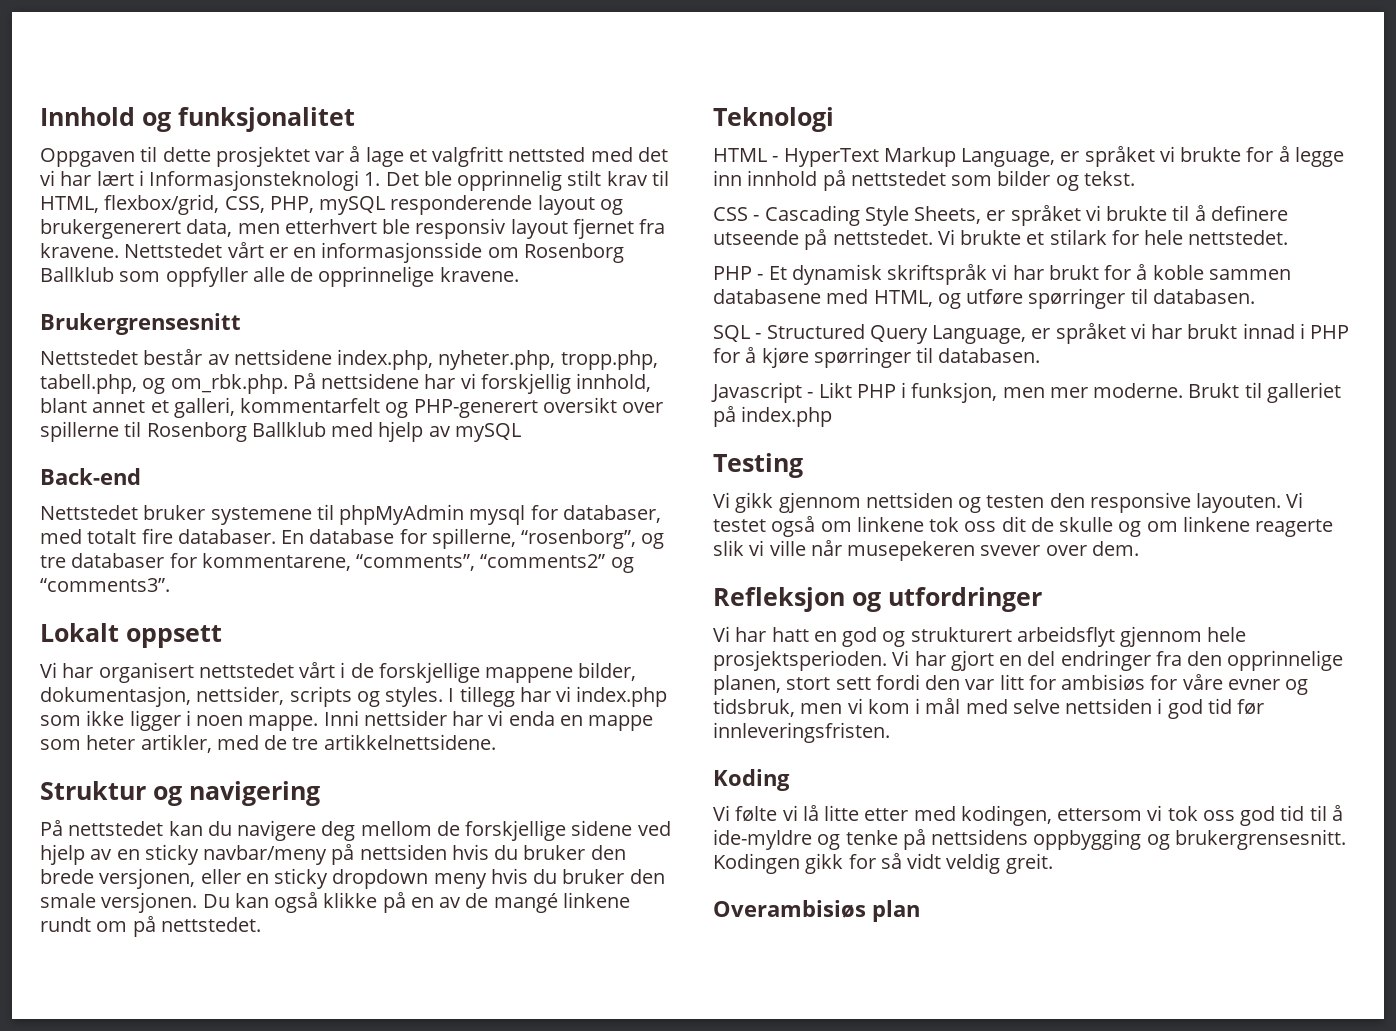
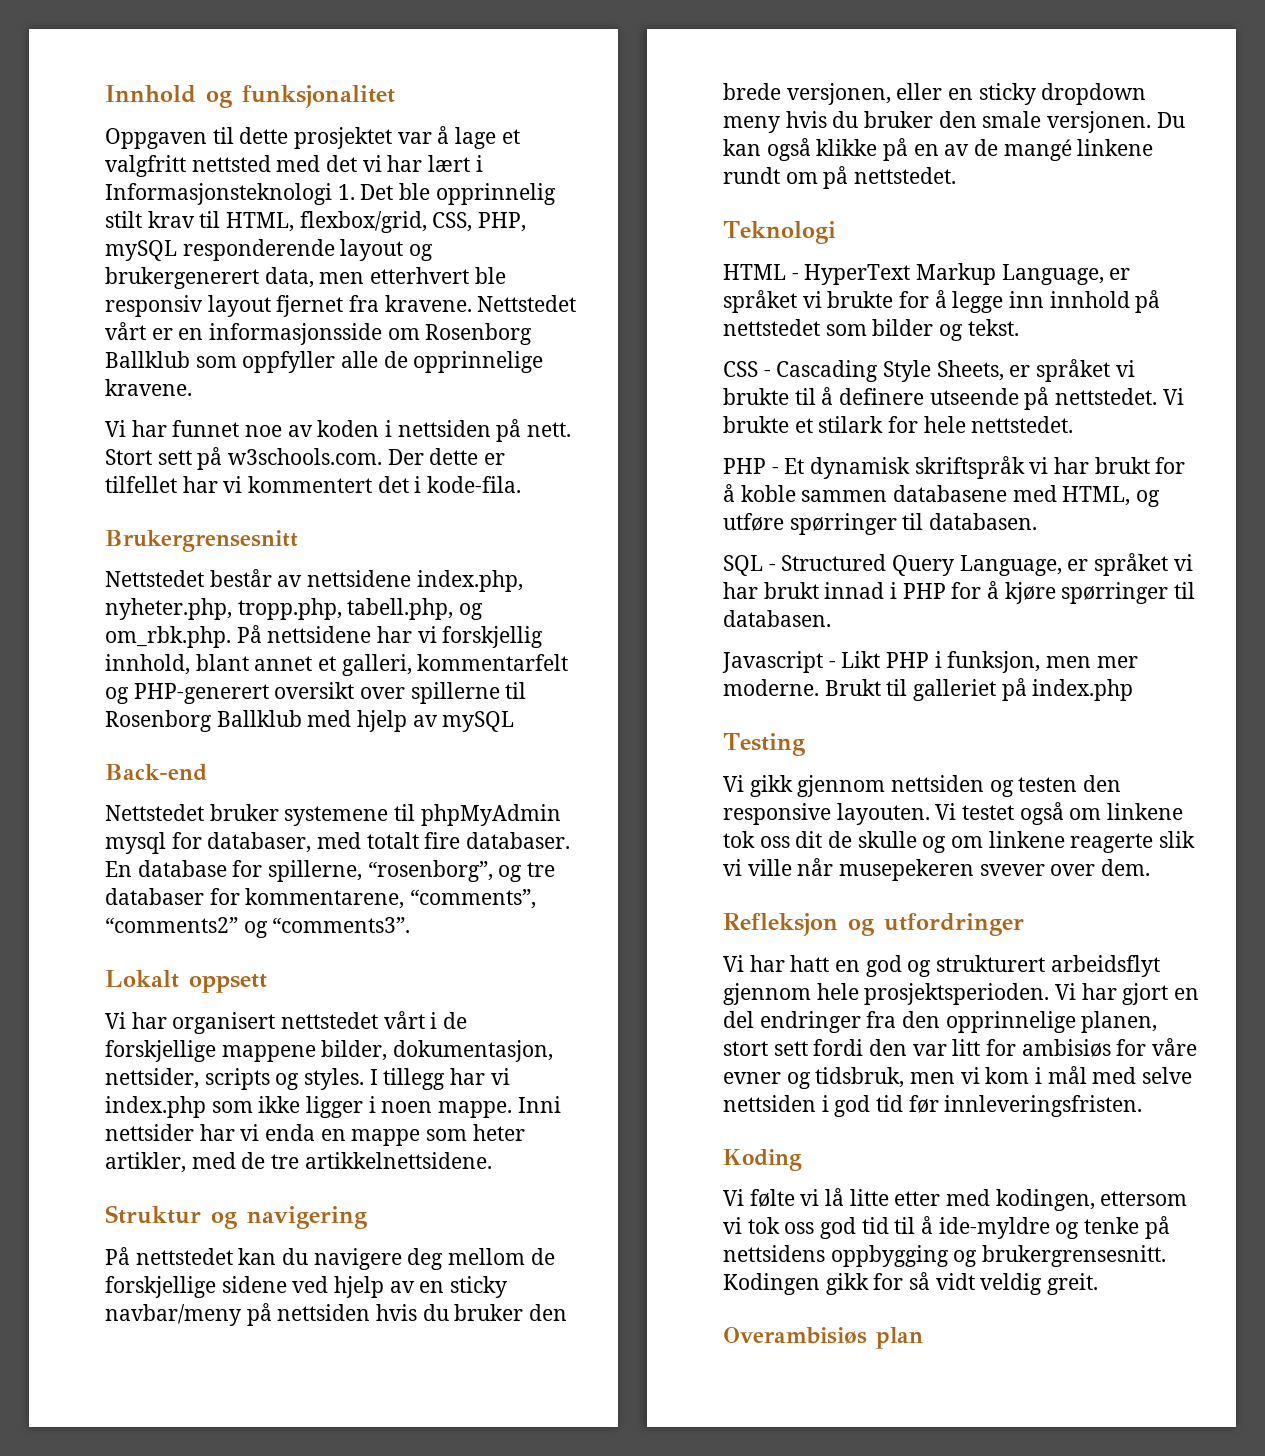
(519, 274) none -> [105,419,572,442] [105,447,506,470] [105,476,522,493] // Vi har funnet noe av koden i nettsiden på nett. Stort sett på w3schools.com. Der dette er tilfellet har vi kommentert det i kode-fila.

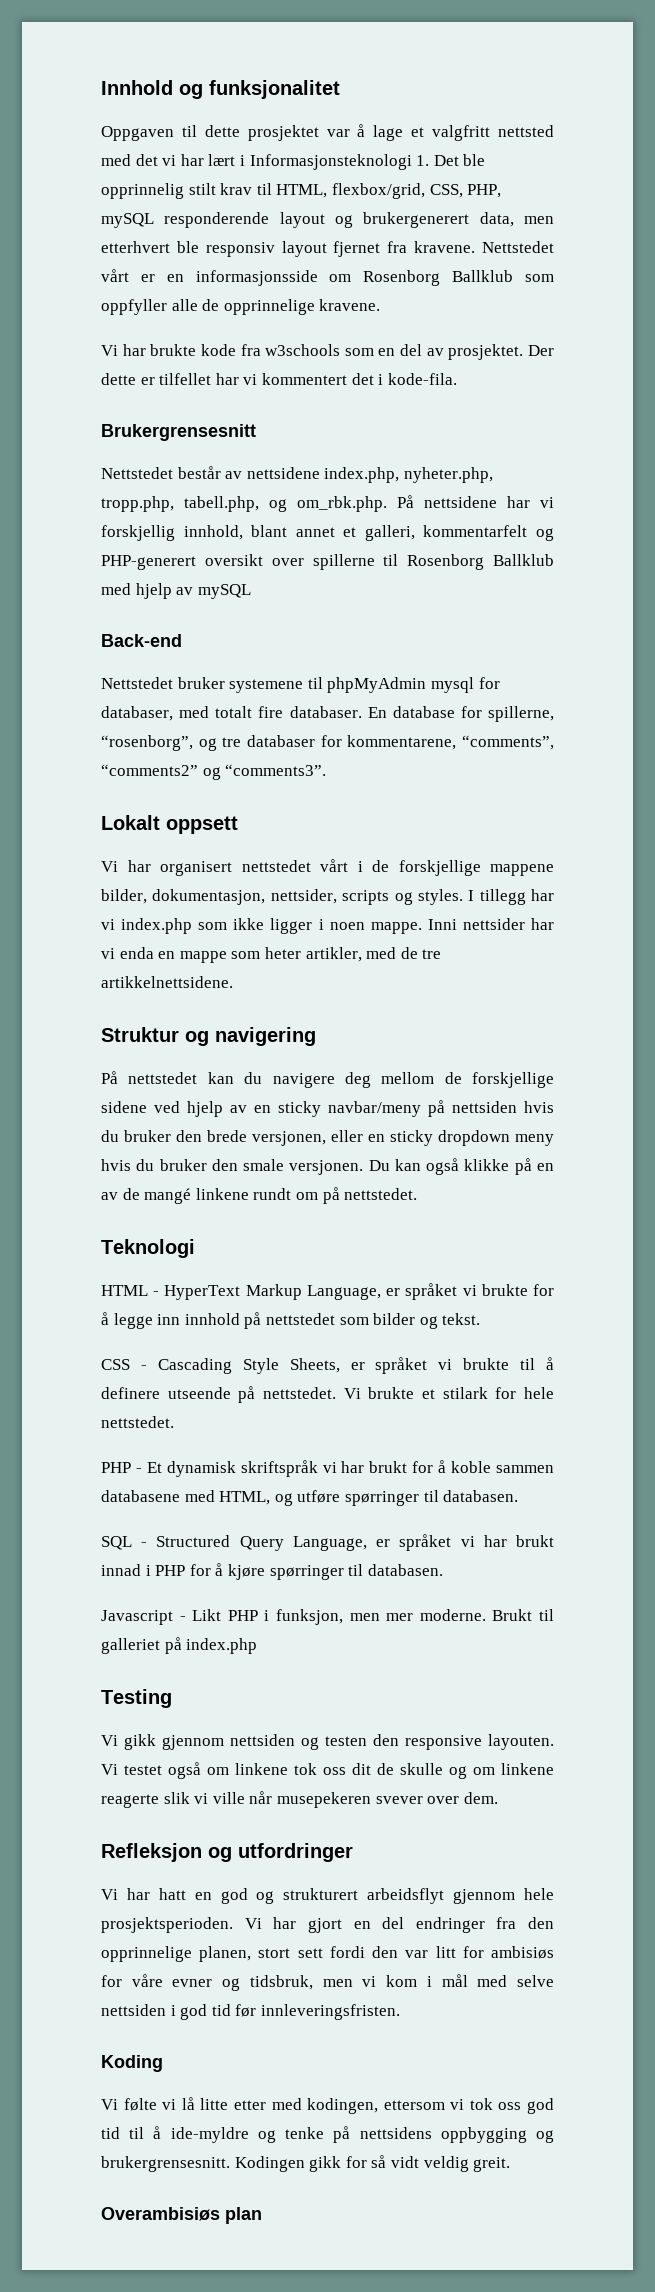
[172,419,572,442] [105,447,383,470] funnet noe av koden i nettsiden på nett. Stort sett på w3schools.com. -> [150,344,524,360] brukte kode fra w3schools som en del av prosjektet.

